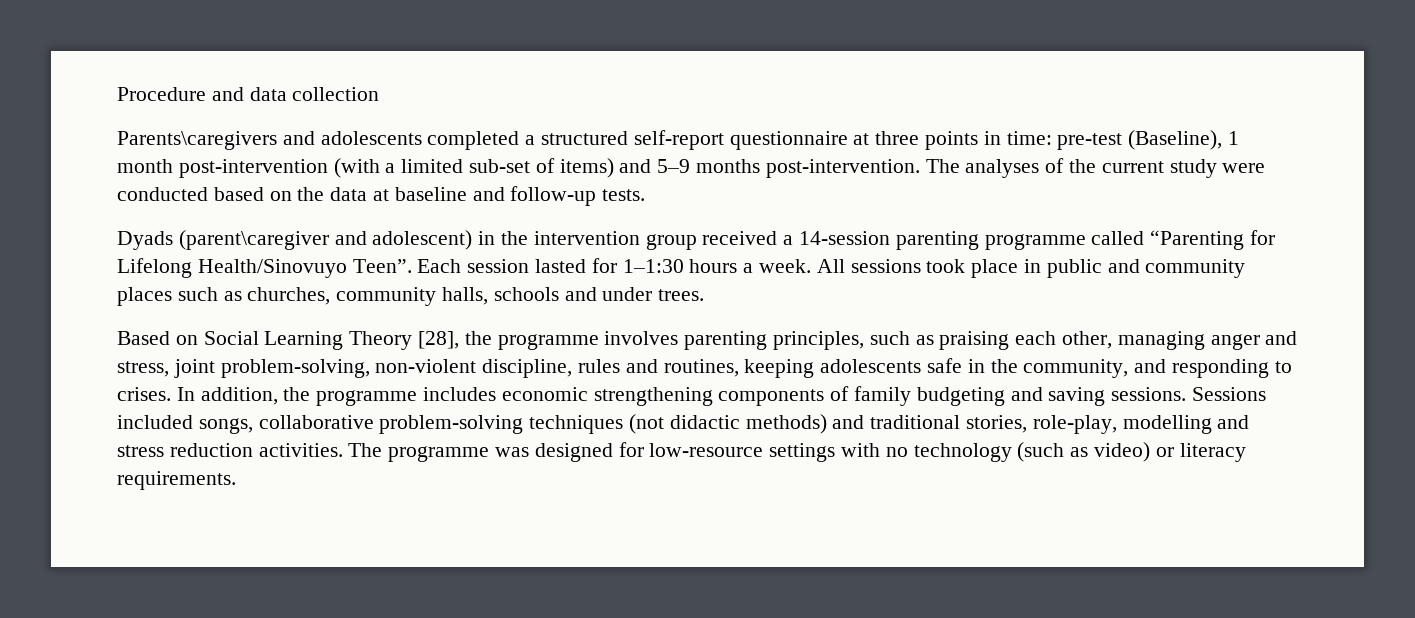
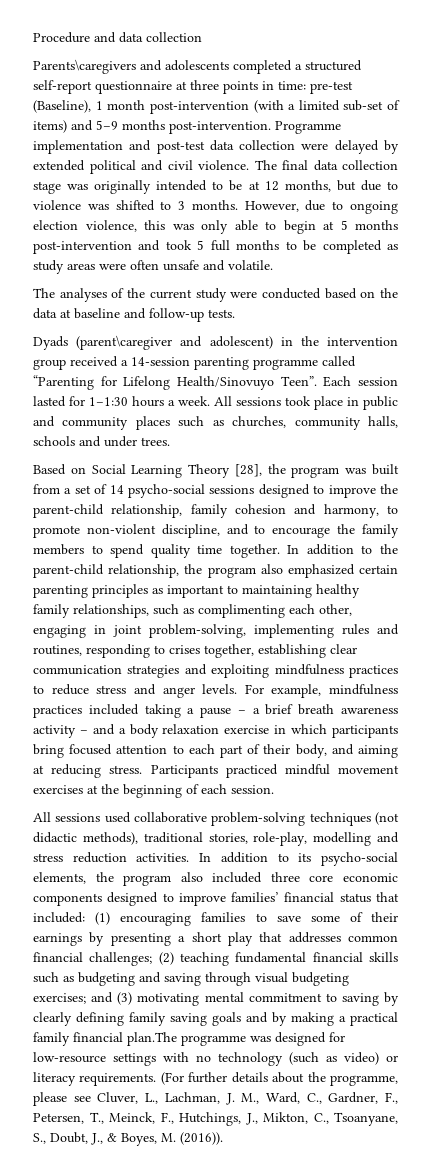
(920, 168) none -> [275,121,341,134] [33,140,399,154] [33,160,398,174] [33,180,398,194] [33,200,398,214] [33,220,398,234] [33,240,399,254] [33,260,273,274] Programme implementation and post-test data collection were delayed by extended political and civil violence. The final data collection stage was originally intended to be at 12 months, but due to violence was shifted to 3 months. However, due to ongoing election violence, this was only able to begin at 5 months post-intervention and took 5 full months to be completed as study areas were often unsafe and volatile. //
[497,331,1010,350] programme involves parenting principles, such as praising -> [291,464,399,478] [33,484,398,498] [33,504,398,518] [33,524,399,538] [33,544,398,558] [33,564,398,578] [33,584,360,598] [33,604,285,618] program was built from a set of 14 psycho-social sessions designed to improve the parent-child relationship, family cohesion and harmony, to promote non-violent discipline, and to encourage the family members to spend quality time together. In addition to the parent-child relationship, the program also emphasized certain parenting principles as important to maintaining healthy family relationships, such as complimenting
[1117,331,1298,350] [117,358,1292,378] [117,386,1267,406] [117,415,253,434] managing anger and stress, joint problem-solving, non-violent discipline, rules and routines, keeping adolescents safe in the community, and responding to crises. In addition, the programme includes economic strengthening components of family budgeting and saving sessions. Sessions included songs, -> [33,624,399,638] [33,644,357,658] [33,664,398,678] [33,684,398,698] [33,704,398,718] [33,724,398,738] [33,744,398,758] [33,764,399,778] [33,784,274,798] [33,812,131,823] engaging in joint problem-solving, implementing rules and routines, responding to crises together, establishing clear communication strategies and exploiting mindfulness practices to reduce stress and anger levels. For example, mindfulness practices included taking a pause – a brief breath awareness activity – and a body relaxation exercise in which participants bring focused attention to each part of their body, and aiming at reducing stress. Participants practiced mindful movement exercises at the beginning of each session. // All sessions used
[745,414,865,434] methods) and -> [82,832,138,845] methods),
[348,443,383,457] The -> [199,852,399,866] [33,872,398,886] [33,892,399,906] [33,912,398,926] [33,932,398,946] [33,952,398,966] [33,972,349,986] [33,992,399,1006] [33,1012,398,1026] [33,1032,177,1046] In addition to its psycho-social elements, the program also included three core economic components designed to improve families’ financial status that included: (1) encouraging families to save some of their earnings by presenting a short play that addresses common financial challenges; (2) teaching fundamental financial skills such as budgeting and saving through visual budgeting exercises; and (3) motivating mental commitment to saving by clearly defining family saving goals and by making a practical family financial plan.The
(236, 480) none -> [160,1072,398,1086] [33,1092,398,1106] [33,1112,398,1126] [33,1132,223,1146] (For further details about the programme, please see Cluver, L., Lachman, J. M., Ward, C., Gardner, F., Petersen, T., Meinck, F., Hutchings, J., Mikton, C., Tsoanyane, S., Doubt, J., & Boyes, M. (2016)).

